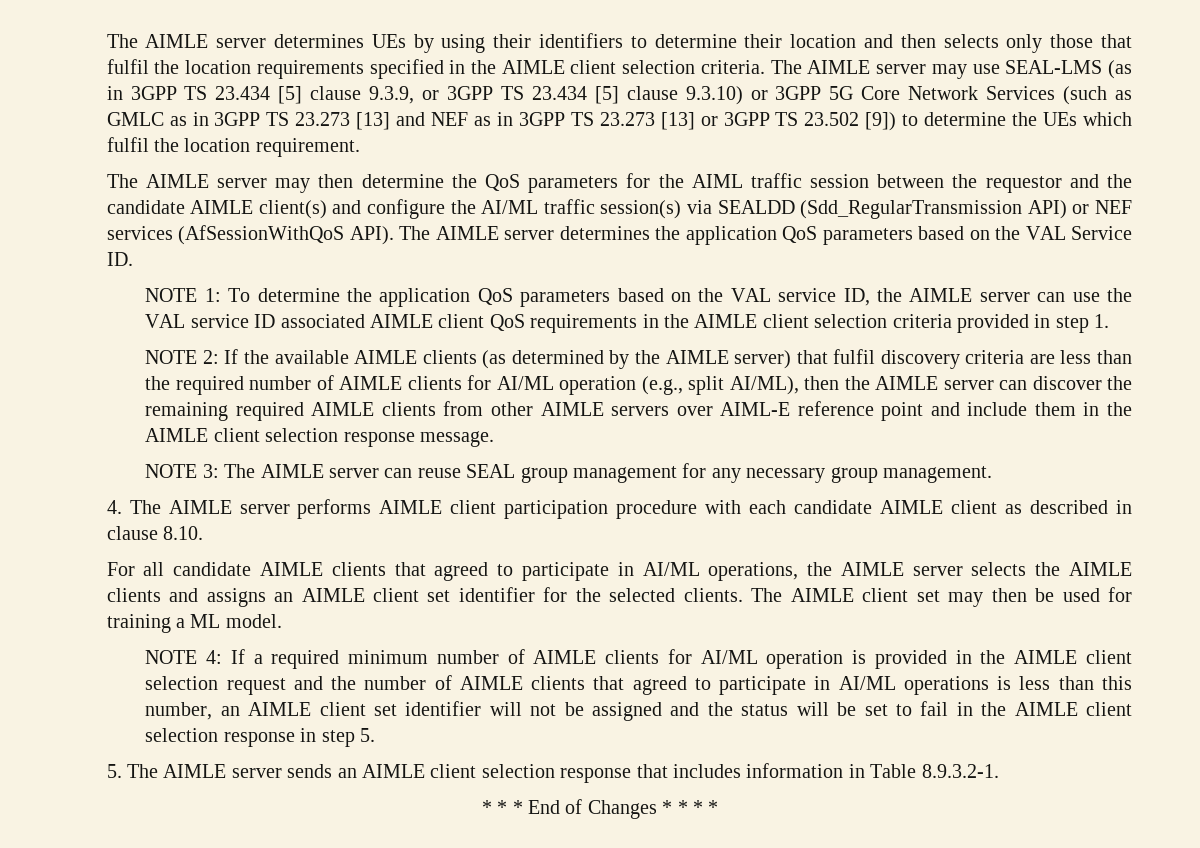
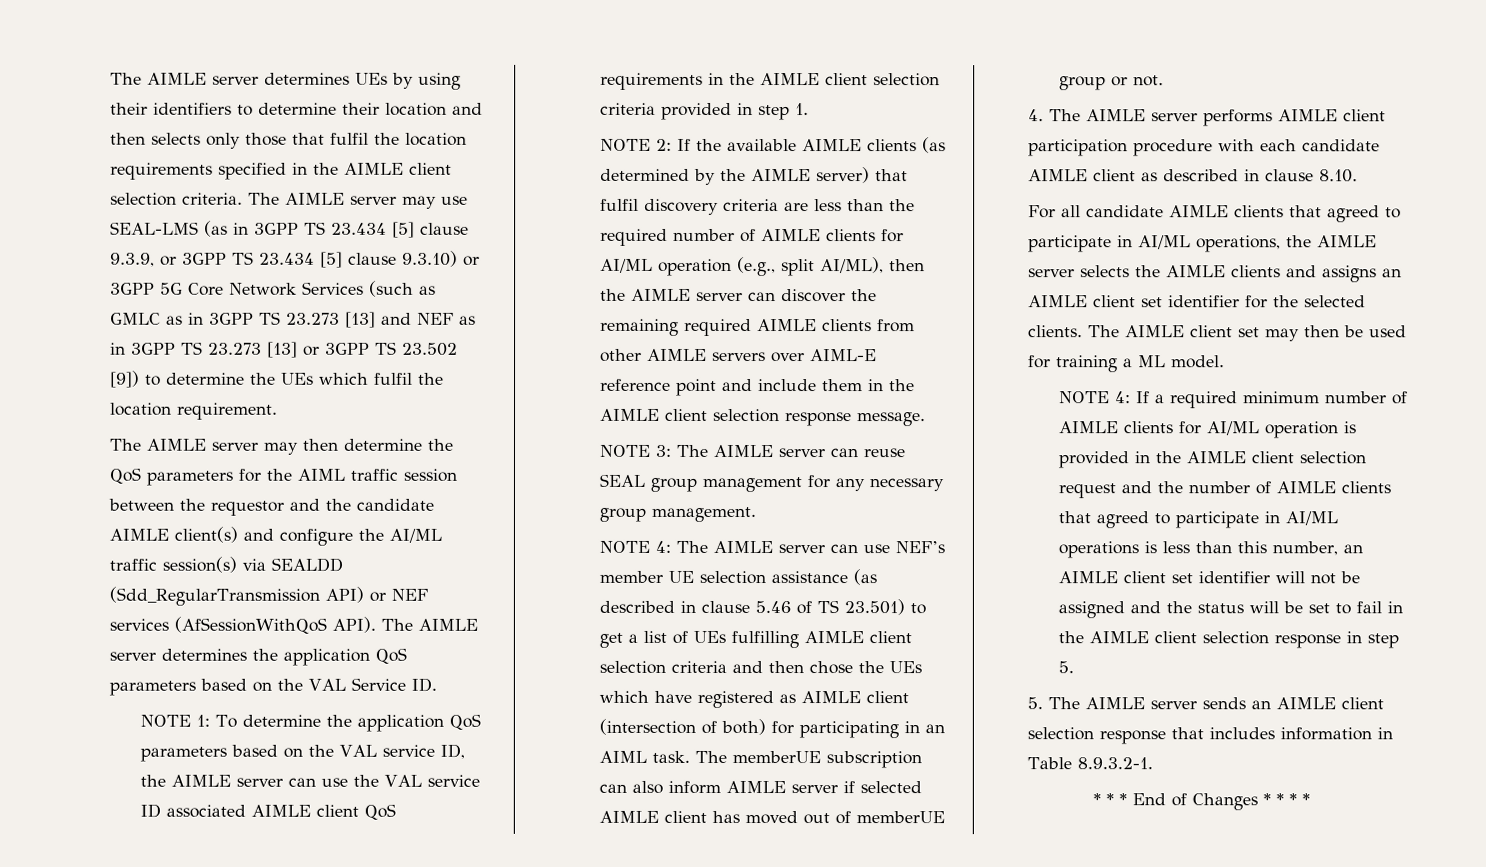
(992, 474) none -> [598,540,945,554] [598,569,877,586] [598,599,926,616] [598,630,912,649] [598,660,922,675] [598,690,909,709] [598,718,945,739] [598,750,922,769] [598,780,922,794] [598,810,945,825] [1058,75,1164,91] // NOTE 4: The AIMLE server can use NEF’s member UE selection assistance (as described in clause 5.46 of TS 23.501) to get a list of UEs fulfilling AIMLE client selection criteria and then chose the UEs which have registered as AIMLE client (intersection of both) for participating in an AIML task. The memberUE subscription can also inform AIMLE server if selected AIMLE client has moved out of memberUE group or not.

